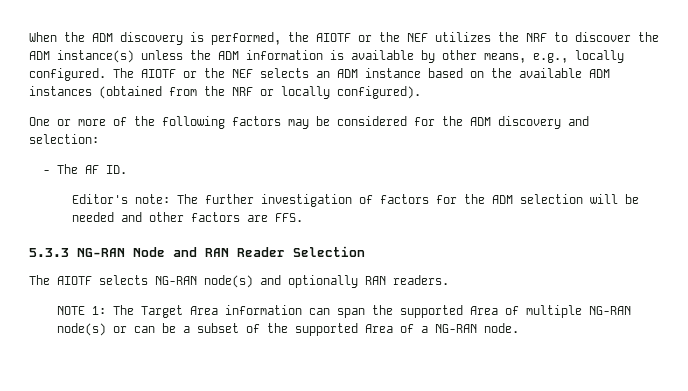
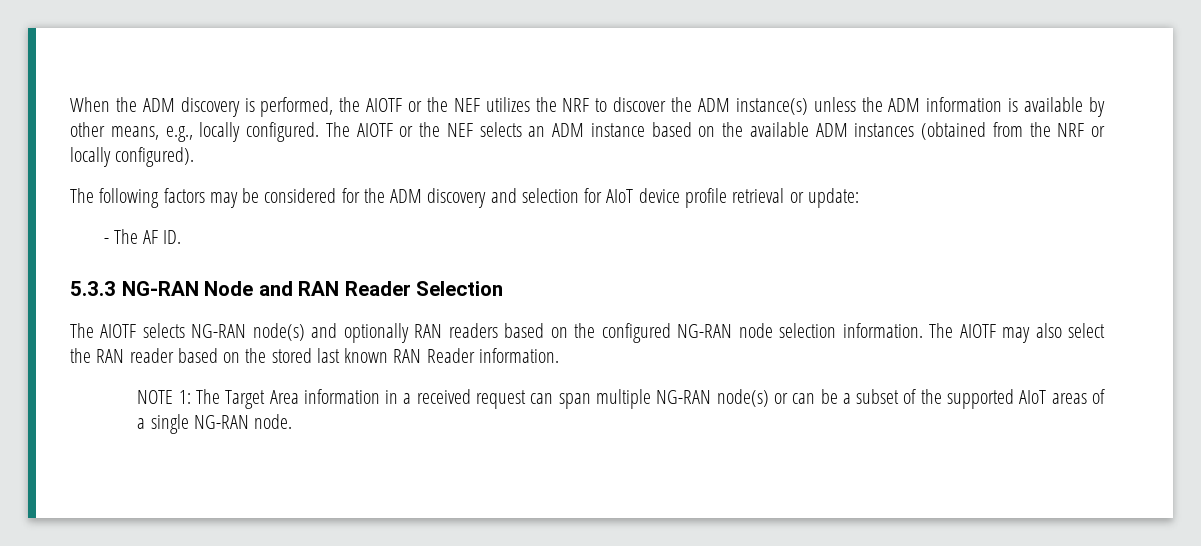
[29,116,155,126] One or more of the -> [70,188,94,203] The
[29,134,99,144] [43,164,128,174] [71,194,639,207] [71,212,303,222] selection: // - The AF ID. // Editor's note: The further investigation of factors for the ADM selection will be needed and other factors are FFS. -> [521,188,859,208] [103,229,182,244] selection for AIoT device profile retrieval or update: // - The AF ID.
[393,275,449,285] readers. -> [448,323,1105,343] [70,348,559,363] readers based on the configured NG-RAN node selection information. The AIOTF may also select the RAN reader based on the stored last known RAN Reader information.
[309,305,520,318] can span the supported Area of -> [385,389,591,409] in a received request can span
[365,324,394,333] Area -> [1019,390,1087,404] AIoT areas
(429, 329) none -> [150,414,189,434] single

